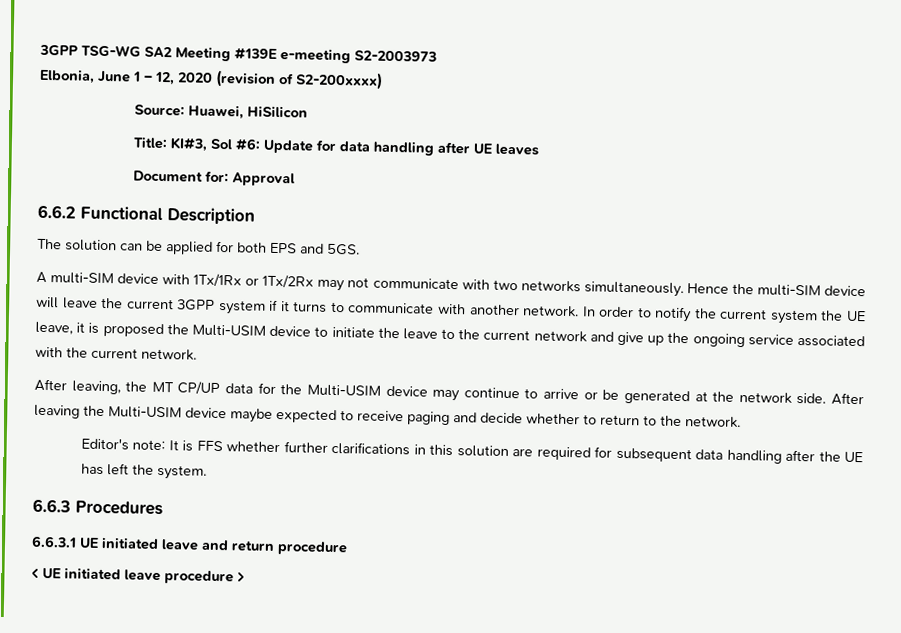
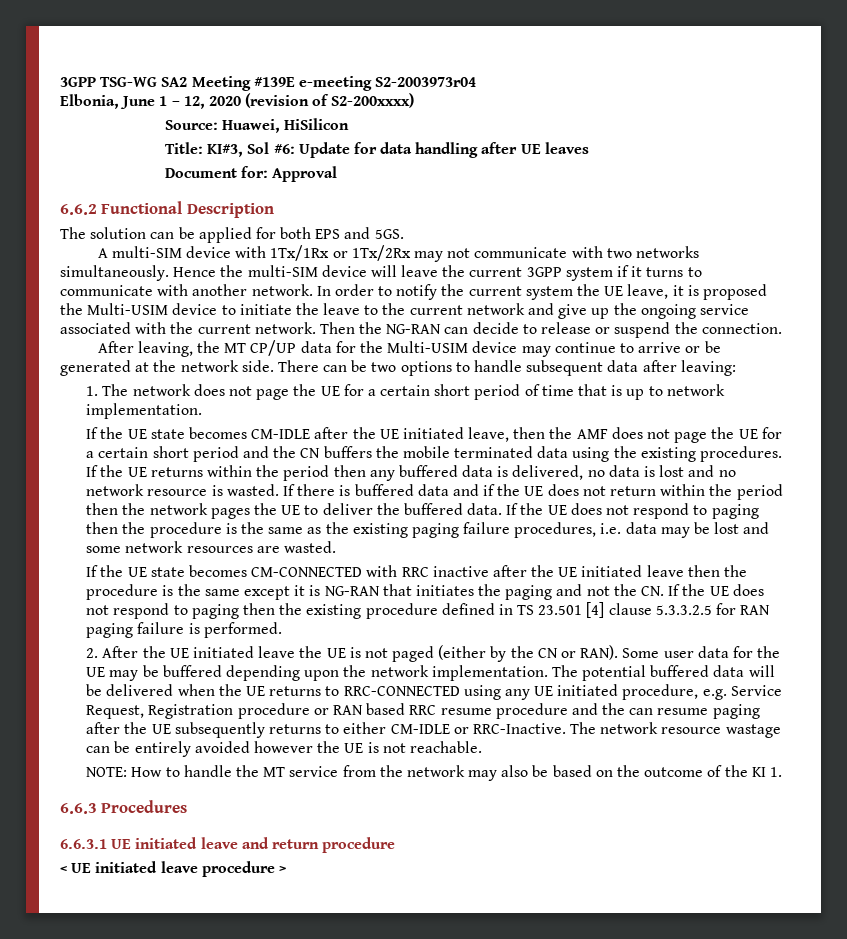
[354,50,437,62] S2-2003973 -> [375,77,477,87] S2-2003973r04
(197, 354) none -> [319,322,782,338] Then the NG-RAN can decide to release or suspend the connection.
[830,392,864,406] [34,404,741,429] [80,437,864,464] [80,463,207,480] After leaving the Multi-USIM device maybe expected to receive paging and decide whether to return to the network. // Editor's note: It is FFS whether further clarifications in this solution are required for subsequent data handling after the UE has left the system. -> [277,360,736,376] [86,384,725,400] [86,403,203,419] [86,427,782,443] [86,446,783,462] [86,465,736,481] [86,484,783,500] [86,503,759,519] [86,522,770,538] [86,541,336,553] [86,565,748,577] [86,584,764,600] [86,602,771,619] [86,622,282,638] [86,645,781,662] [86,665,775,681] [86,684,782,700] [86,703,760,719] [86,722,781,738] [86,741,482,757] [86,765,782,781] There can be two options to handle subsequent data after leaving: // 1. The network does not page the UE for a certain short period of time that is up to network implementation. // If the UE state becomes CM-IDLE after the UE initiated leave, then the AMF does not page the UE for a certain short period and the CN buffers the mobile terminated data using the existing procedures. If the UE returns within the period then any buffered data is delivered, no data is lost and no network resource is wasted. If there is buffered data and if the UE does not return within the period then the network pages the UE to deliver the buffered data. If the UE does not respond to paging then the procedure is the same as the existing paging failure procedures, i.e. data may be lost and some network resources are wasted. // If the UE state becomes CM-CONNECTED with RRC inactive after the UE initiated leave then the procedure is the same except it is NG-RAN that initiates the paging and not the CN. If the UE does not respond to paging then the existing procedure defined in TS 23.501 [4] clause 5.3.3.2.5 for RAN paging failure is performed. // 2. After the UE initiated leave the UE is not paged (either by the CN or RAN). Some user data for the UE may be buffered depending upon the network implementation. The potential buffered data will be delivered when the UE returns to RRC-CONNECTED using any UE initiated procedure, e.g. Service Request, Registration procedure or RAN based RRC resume procedure and the can resume paging after the UE subsequently returns to either CM-IDLE or RRC-Inactive. The network resource wastage can be entirely avoided however the UE is not reachable. // NOTE: How to handle the MT service from the network may also be based on the outcome of the KI 1.

